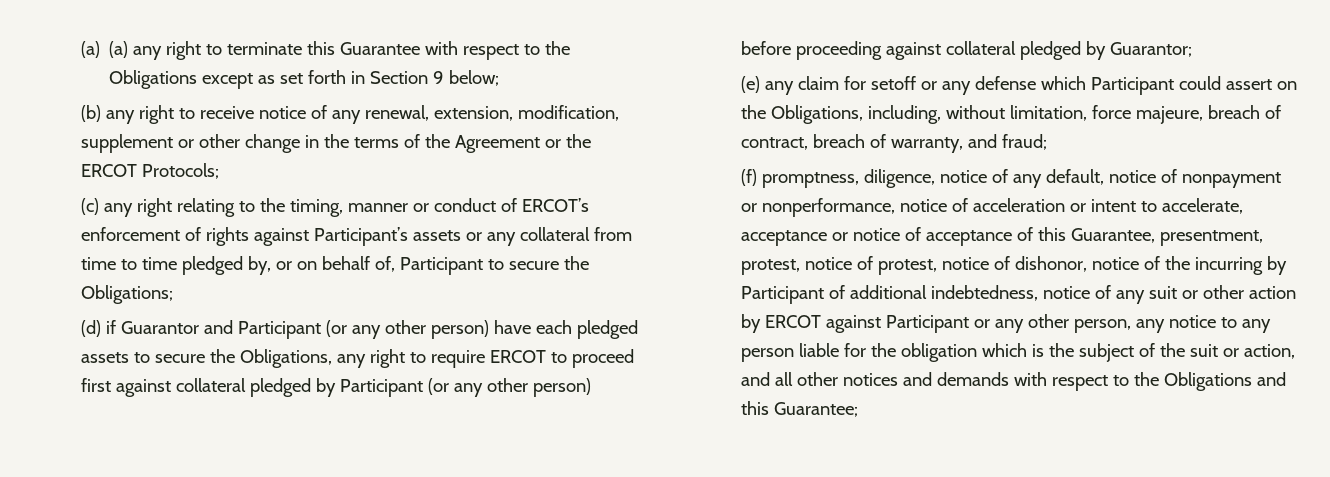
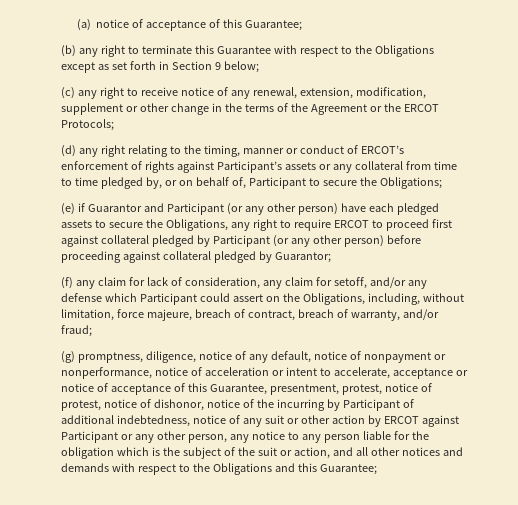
[80,41,129,58] (a) (a) -> [76,19,303,31] [60,45,76,57] (a) notice of acceptance of this Guarantee; // (b)
[80,105,101,122] (b) -> [60,87,75,99] (c)
[80,198,99,215] (c) -> [60,145,76,157] (d)
[80,320,101,337] (d) -> [60,203,75,215] (e)
[740,76,937,95] (e) any claim for setoff or -> [60,277,406,289] (f) any claim for lack of consideration, any claim for setoff, and/or
[967,134,997,148] and -> [402,309,439,320] and/or
[740,169,757,186] (f) -> [60,351,75,363] (g)

